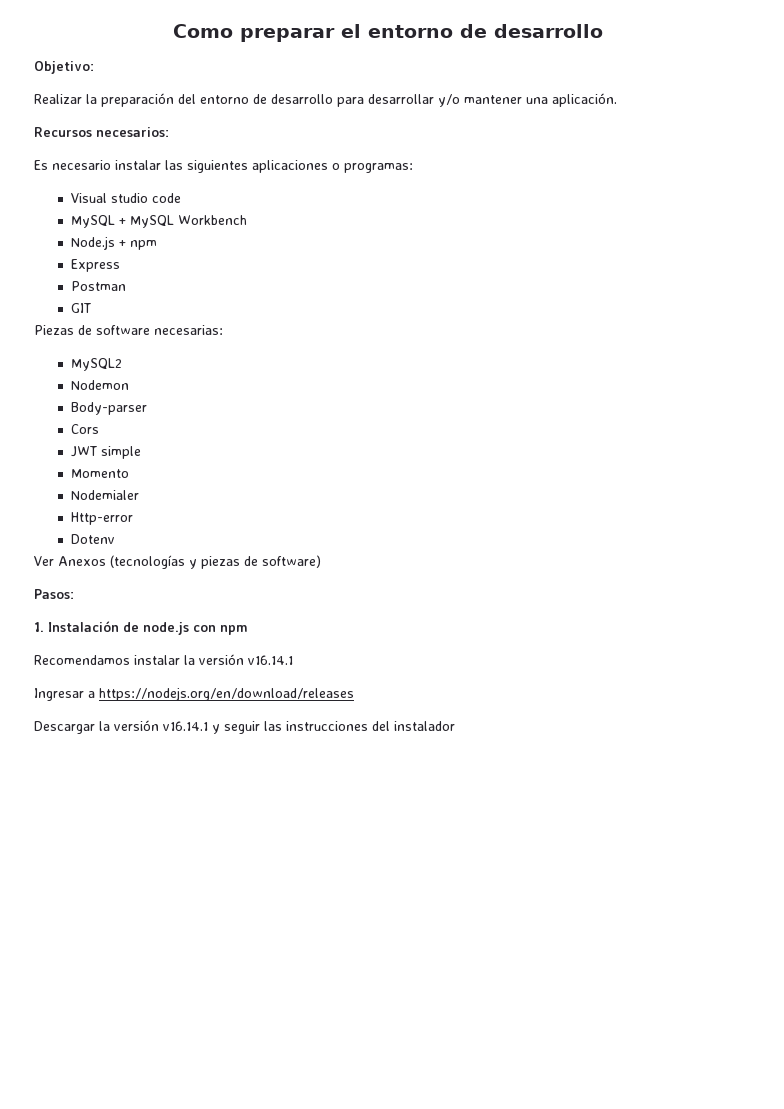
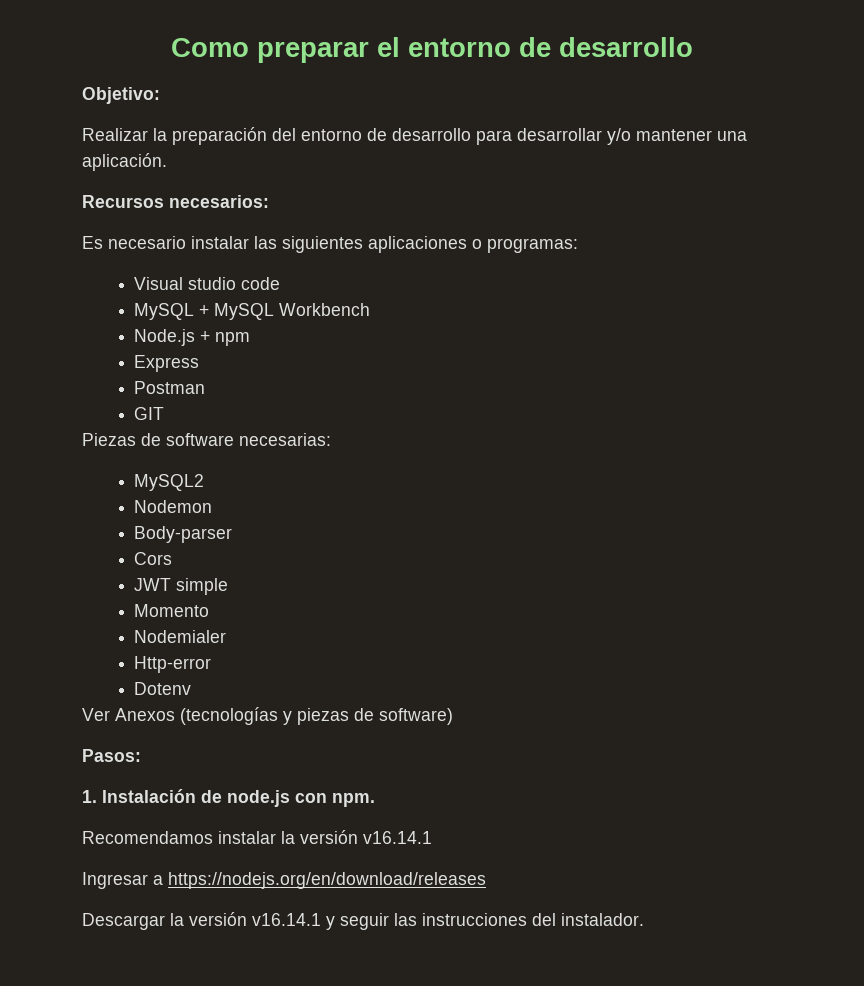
[220,625,248,635] npm -> [332,793,375,807] npm.
[394,721,455,731] instalador -> [561,913,644,926] instalador.

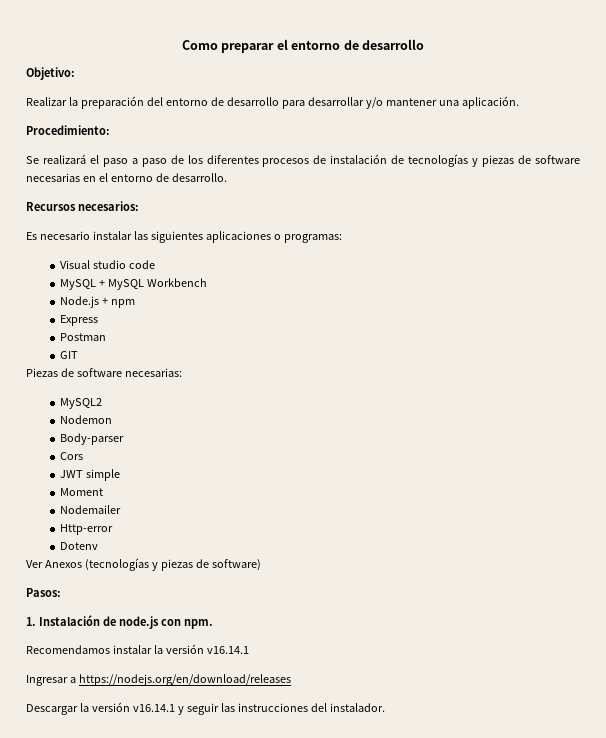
(167, 162) none -> [26,125,110,135] [26,154,580,167] [26,173,227,182] // Procedimiento: // Se realizará el paso a paso de los diferentes procesos de instalación de tecnologías y piezas de software necesarias en el entorno de desarrollo.
[134,604,210,617] [134,630,227,643] Momento // Nodemialer -> [59,488,103,496] [59,505,121,514] Moment // Nodemailer

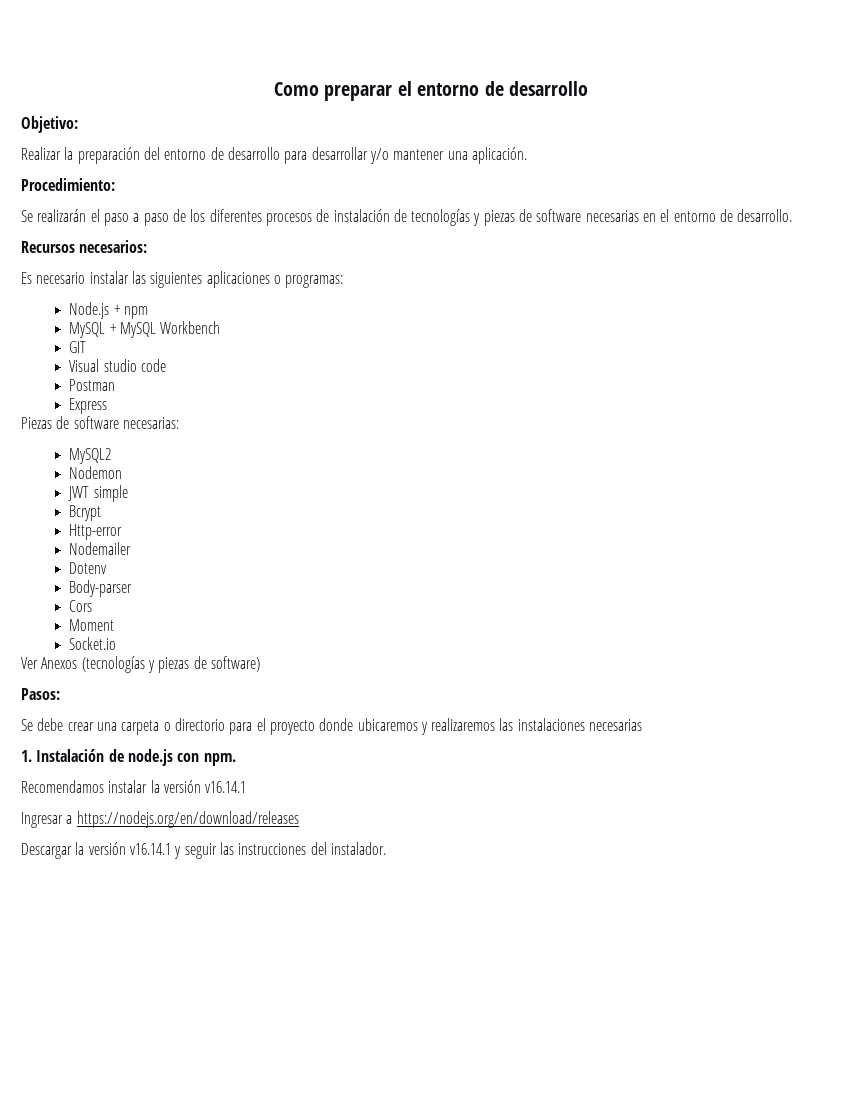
[42,154,86,164] realizará -> [37,209,87,222] realizarán
[59,260,155,269] Visual studio code -> [69,302,148,319] Node.js + npm
[59,296,135,308] [59,315,98,326] Node.js + npm // Express -> [69,341,87,353] [69,359,166,372] GIT // Visual studio code
[59,351,78,359] GIT -> [69,398,108,414] Express
(112, 419) none -> [68,485,128,502] [69,505,102,521] [69,524,123,540] [69,542,132,555] [69,562,108,574] // JWT simple // Bcrypt // Http-error // Nodemailer // Dotenv
[59,469,120,481] // JWT simple -> (93, 606) none
[59,505,121,514] [59,524,113,535] [59,542,98,550] Nodemailer // Http-error // Dotenv -> [69,637,117,650] Socket.io
(61, 592) none -> [21,718,643,735] // Se debe crear una carpeta o directorio para el proyecto donde ubicaremos y realizaremos las instalaciones necesarias

